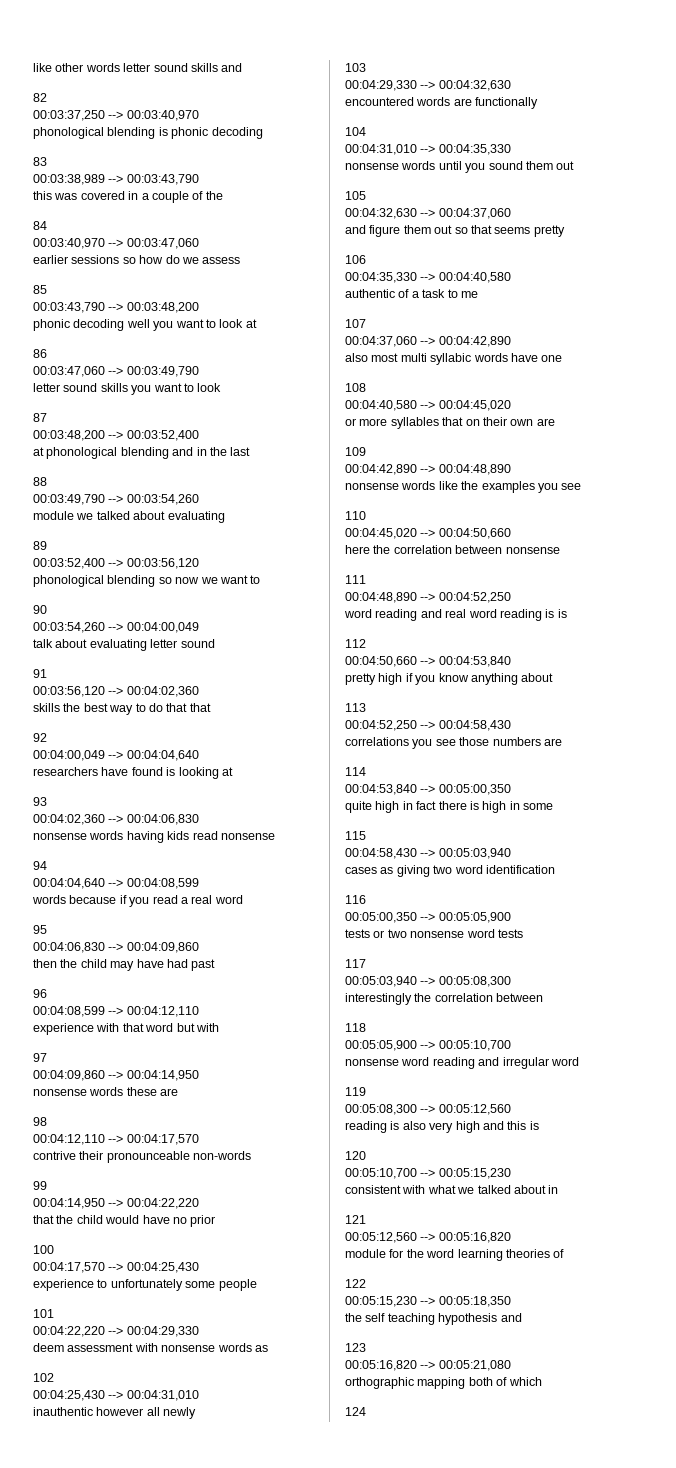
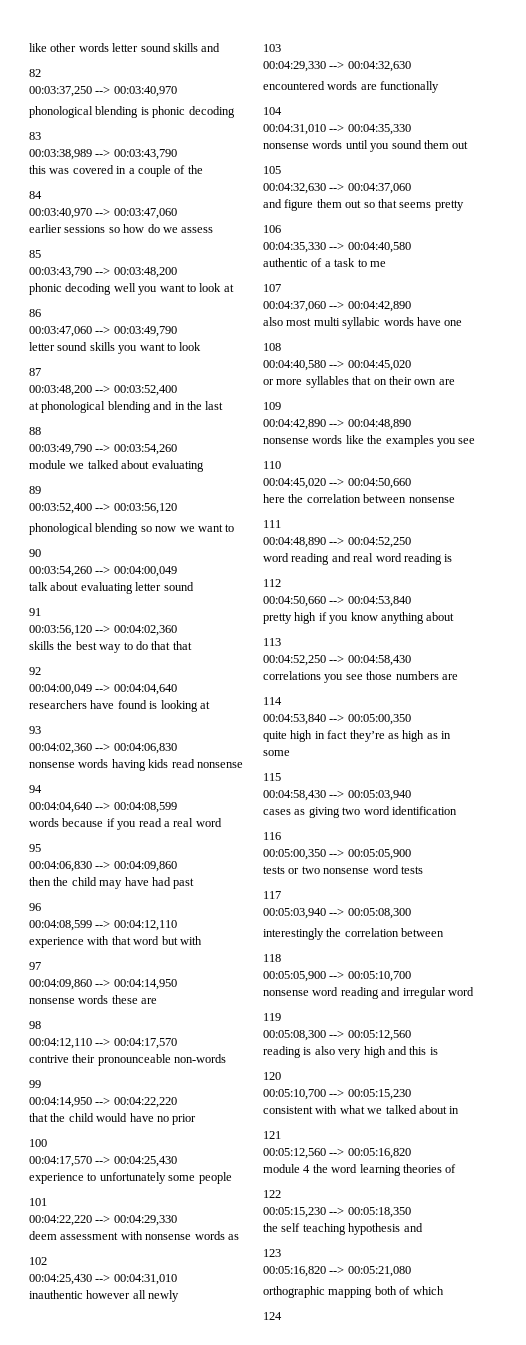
[557,609,567,618] is -> (453, 558) none
[438,801,507,813] there is high -> [349,730,438,742] they’re as high as
[389,1249,404,1258] for -> [303,1165,311,1173] 4

